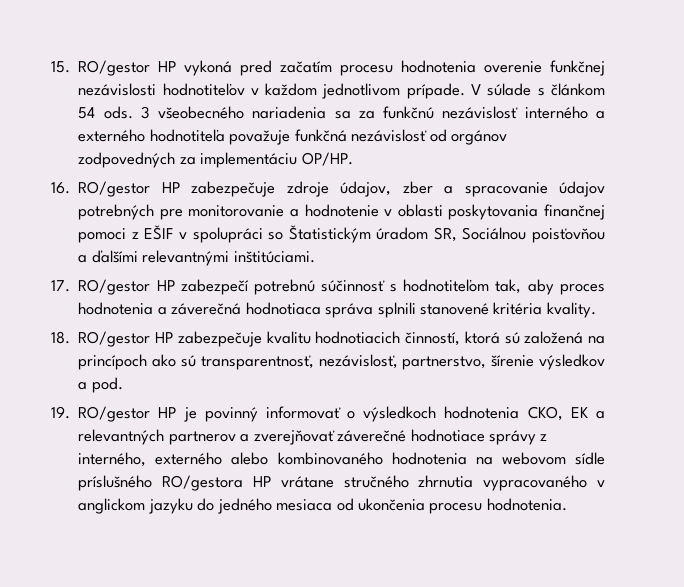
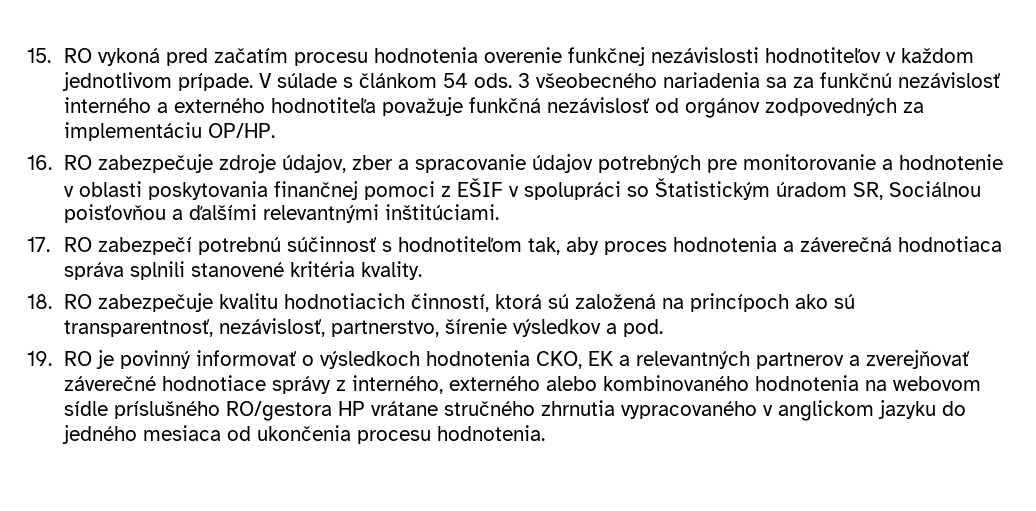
[78,60,177,76] RO/gestor HP -> [64,48,93,63] RO
[78,181,180,197] RO/gestor HP -> [64,155,93,170] RO
[78,279,175,295] RO/gestor HP -> [64,237,93,252] RO
[78,331,173,347] RO/gestor HP -> [64,294,93,309] RO
[78,406,177,422] RO/gestor HP -> [64,351,93,366] RO

